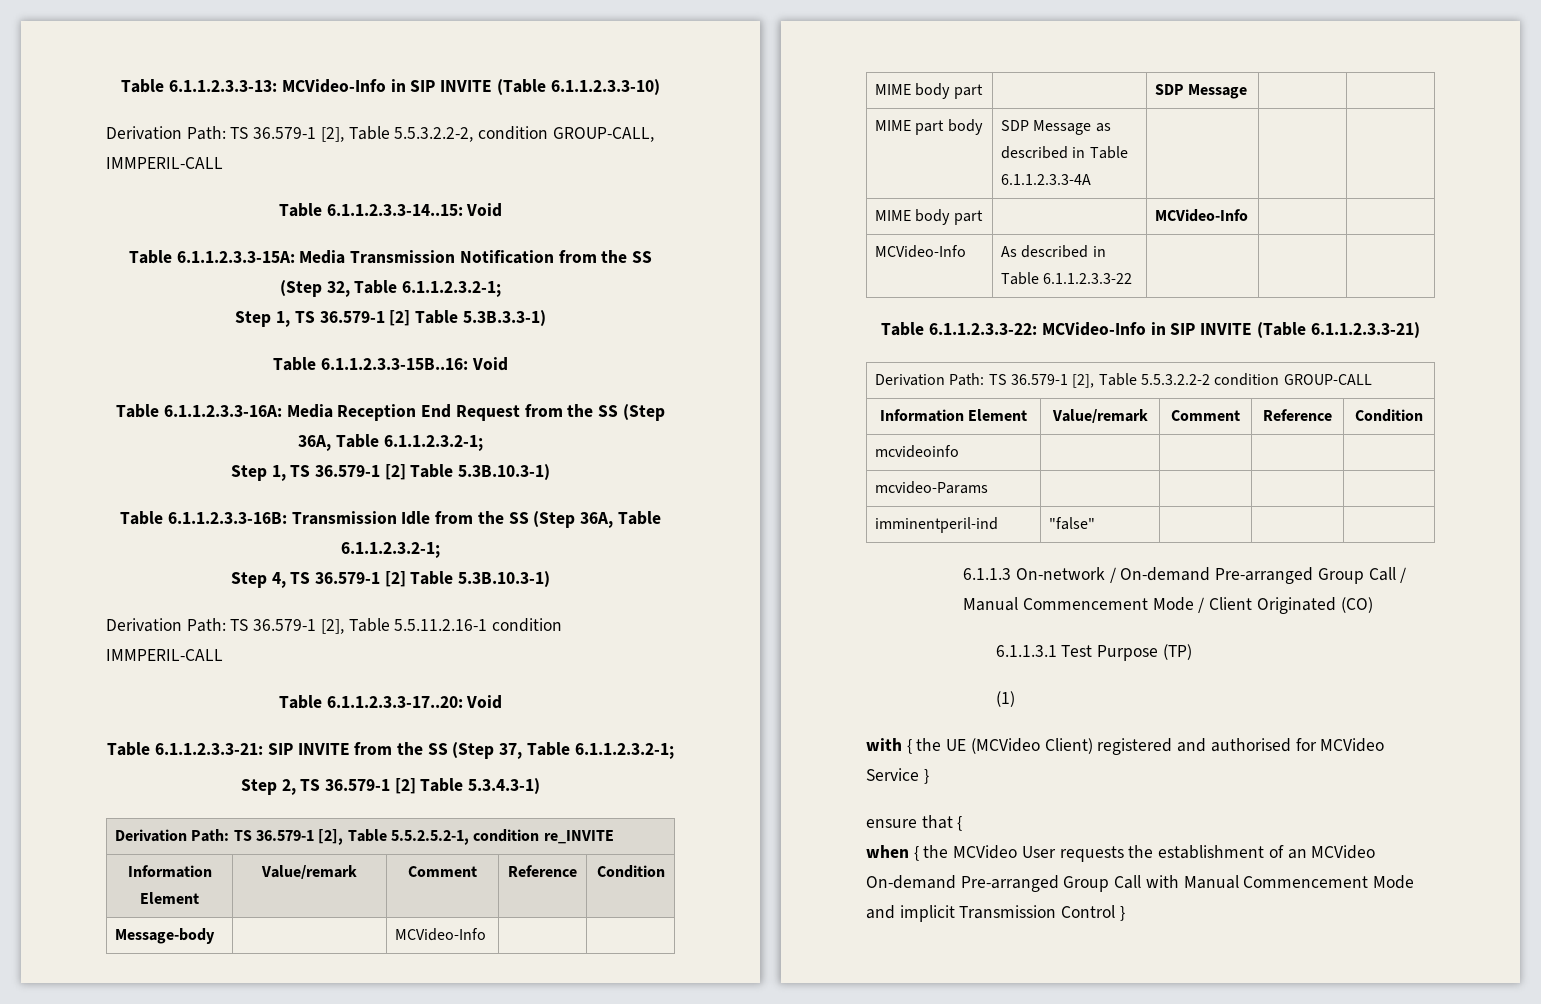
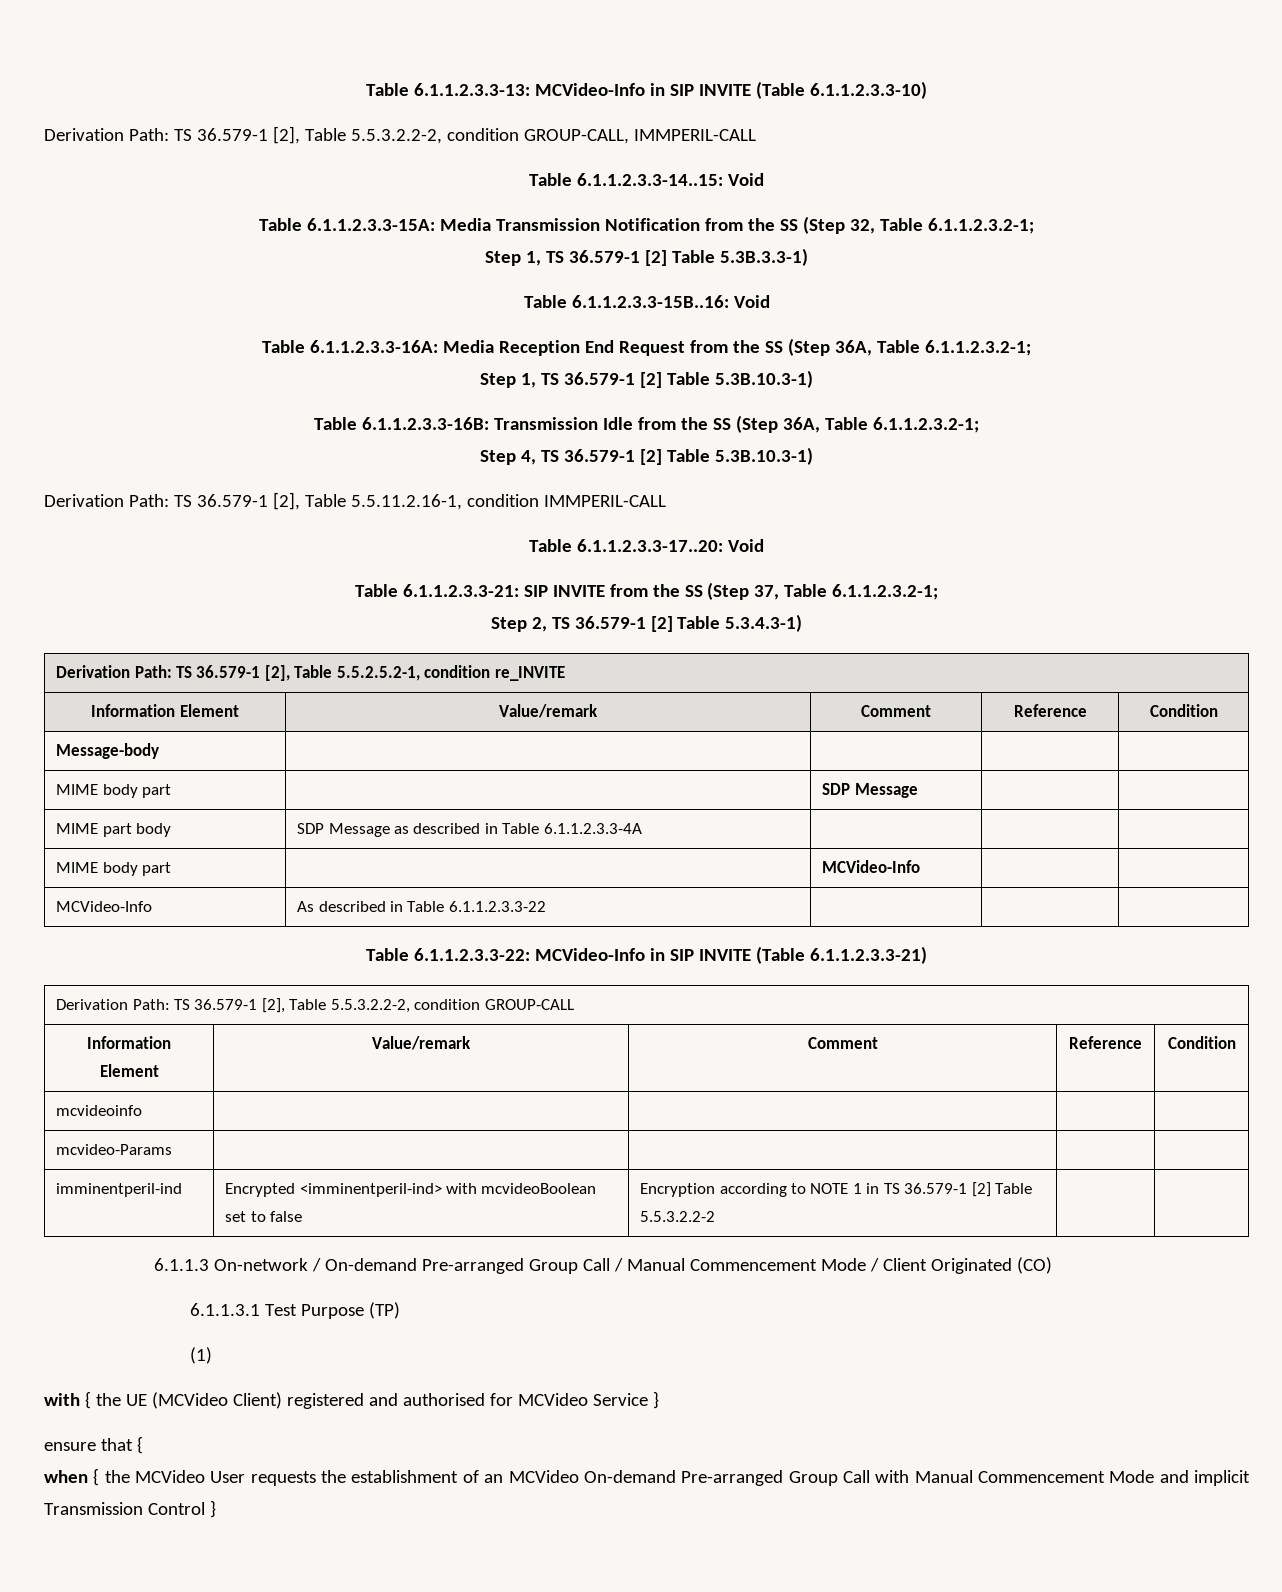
[394,619,488,631] 5.5.11.2.16-1 -> [350,494,462,510] 5.5.11.2.16-1,
[395,928,487,941] MCVideo-Info -> (160, 751) none
[1140,374,1210,385] 5.5.3.2.2-2 -> [330,999,410,1013] 5.5.3.2.2-2,
[1049,517,1096,530] "false" | -> [225,1183,597,1197] [225,1211,303,1222] [640,1182,1033,1197] [640,1211,716,1222] Encrypted <imminentperil-ind> with mcvideoBoolean set to false | Encryption according to NOTE 1 in TS 36.579-1 [2] Table 5.5.3.2.2-2

